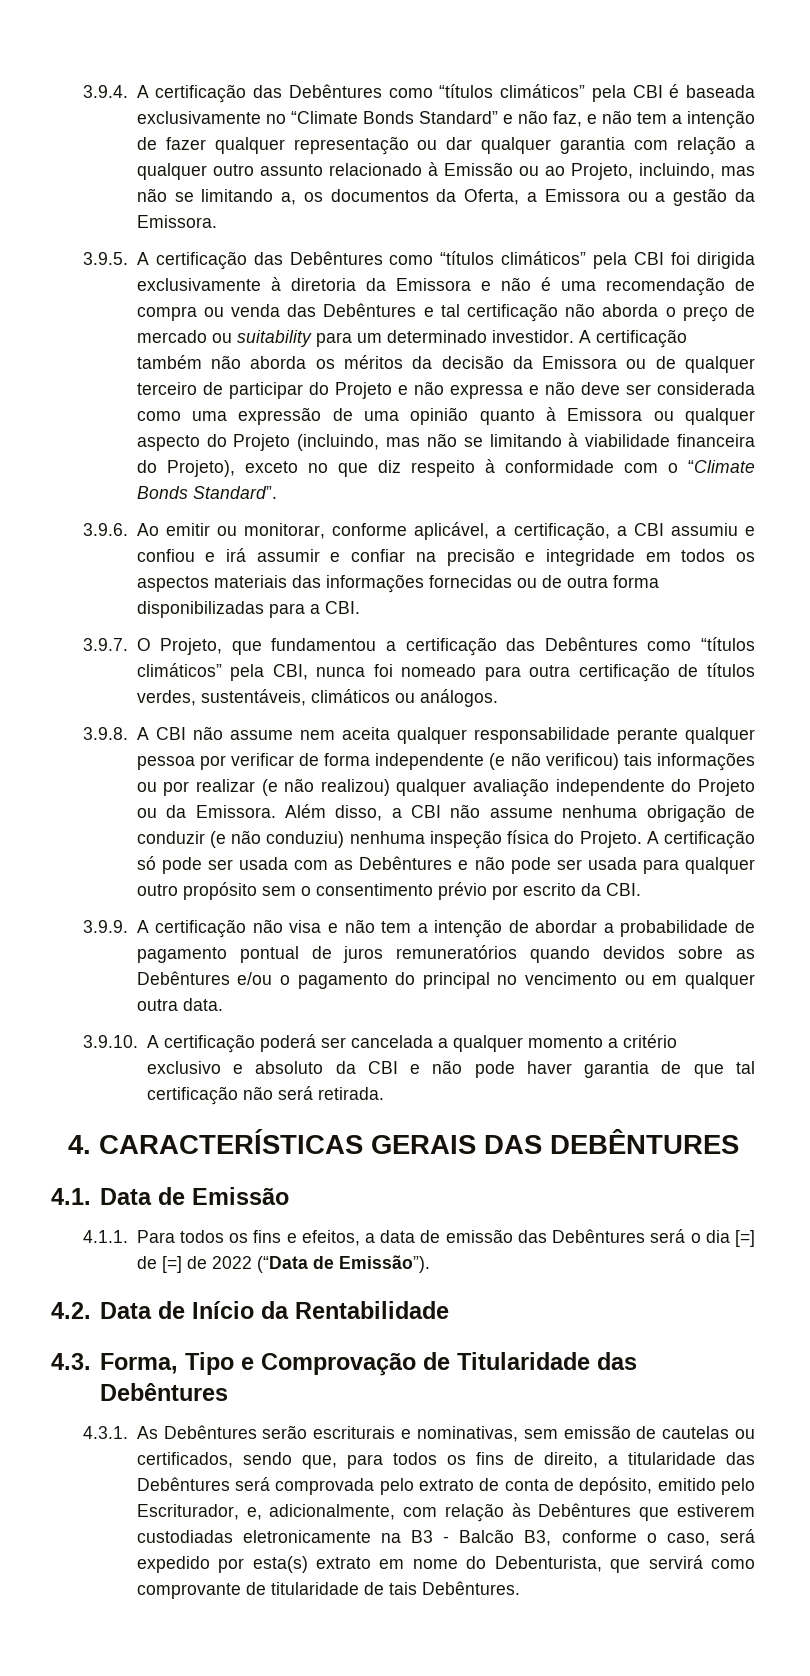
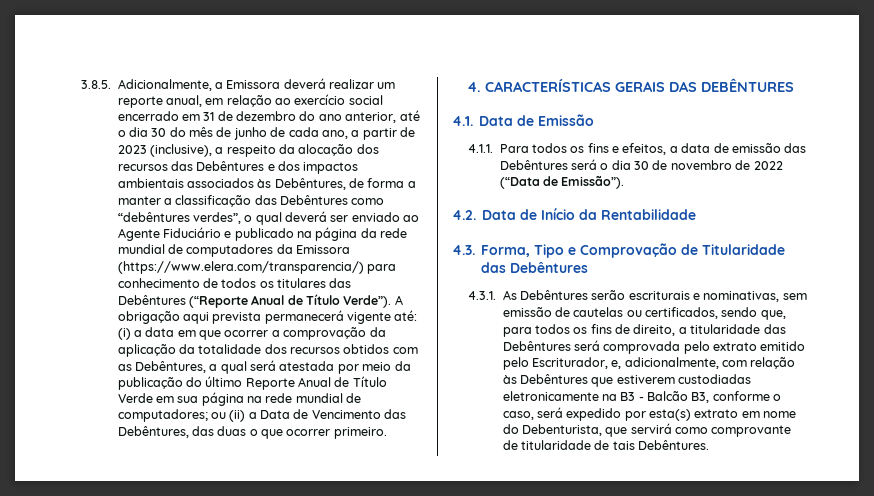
[82,84,755,103] [136,110,756,129] [136,136,756,155] [136,162,756,180] [136,188,756,206] [136,215,217,228] [82,251,756,270] [136,277,755,296] [136,303,755,322] [136,329,687,348] [136,355,755,373] [136,381,756,399] [136,407,755,425] [136,433,755,451] [136,459,756,477] [136,486,277,499] [82,522,755,541] [136,548,755,566] [136,574,659,593] [136,601,360,618] [82,637,755,656] [136,663,756,682] [136,689,498,707] [82,726,756,744] [136,752,755,771] [136,778,755,797] [136,804,755,823] [136,830,755,849] [136,856,755,874] [136,882,641,900] [82,919,756,938] [136,945,756,963] [136,971,755,989] [136,998,223,1011] [82,1034,677,1053] [146,1060,756,1078] [146,1086,384,1105] 3.9.4. A certificação das Debêntures como “títulos climáticos” pela CBI é baseada exclusivamente no “Climate Bonds Standard” e não faz, e não tem a intenção de fazer qualquer representação ou dar qualquer garantia com relação a qualquer outro assunto relacionado à Emissão ou ao Projeto, incluindo, mas não se limitando a, os documentos da Oferta, a Emissora ou a gestão da Emissora. // 3.9.5. A certificação das Debêntures como “títulos climáticos” pela CBI foi dirigida exclusivamente à diretoria da Emissora e não é uma recomendação de compra ou venda das Debêntures e tal certificação não aborda o preço de mercado ou suitability para um determinado investidor. A certificação também não aborda os méritos da decisão da Emissora ou de qualquer terceiro de participar do Projeto e não expressa e não deve ser considerada como uma expressão de uma opinião quanto à Emissora ou qualquer aspecto do Projeto (incluindo, mas não se limitando à viabilidade financeira do Projeto), exceto no que diz respeito à conformidade com o “Climate Bonds Standard”. // 3.9.6. Ao emitir ou monitorar, conforme aplicável, a certificação, a CBI assumiu e confiou e irá assumir e confiar na precisão e integridade em todos os aspectos materiais das informações fornecidas ou de outra forma disponibilizadas para a CBI. // 3.9.7. O Projeto, que fundamentou a certificação das Debêntures como “títulos climáticos” pela CBI, nunca foi nomeado para outra certificação de títulos verdes, sustentáveis, climáticos ou análogos. // 3.9.8. A CBI não assume nem aceita qualquer responsabilidade perante qualquer pessoa por verificar de forma independente (e não verificou) tais informações ou por realizar (e não realizou) qualquer avaliação independente do Projeto ou da Emissora. Além disso, a CBI não assume nenhuma obrigação de conduzir (e não conduziu) nenhuma inspeção física do Projeto. A certificação só pode ser usada com as Debêntures e não pode ser usada para qualquer outro propósito sem o consentimento prévio por escrito da CBI. // 3.9.9. A certificação não visa e não tem a intenção de abordar a probabilidade de pagamento pontual de juros remuneratórios quando devidos sobre as Debêntures e/ou o pagamento do principal no vencimento ou em qualquer outra data. // 3.9.10. A certificação poderá ser cancelada a qualquer momento a critério exclusivo e absoluto da CBI e não pode haver garantia de que tal certificação não será retirada. -> [81,78,396,91] [117,94,383,108] [117,110,420,123] [117,127,416,140] [117,144,379,157] [117,161,359,174] [117,178,416,190] [117,195,385,207] [117,211,420,225] [117,227,408,241] [117,244,351,257] [117,261,396,274] [117,278,352,288] [117,294,403,308] [117,310,418,324] [117,327,386,340] [117,344,418,357] [117,360,411,374] [117,376,387,390] [117,392,362,406] [117,409,407,422] [117,426,387,439] 3.8.5. Adicionalmente, a Emissora deverá realizar um reporte anual, em relação ao exercício social encerrado em 31 de dezembro do ano anterior, até o dia 30 do mês de junho de cada ano, a partir de 2023 (inclusive), a respeito da alocação dos recursos das Debêntures e dos impactos ambientais associados às Debêntures, de forma a manter a classificação das Debêntures como “debêntures verdes”, o qual deverá ser enviado ao Agente Fiduciário e publicado na página da rede mundial de computadores da Emissora (https://www.elera.com/transparencia/) para conhecimento de todos os titulares das Debêntures (“Reporte Anual de Título Verde”). A obrigação aqui prevista permanecerá vigente até: (i) a data em que ocorrer a comprovação da aplicação da totalidade dos recursos obtidos com as Debêntures, a qual será atestada por meio da publicação do último Reporte Anual de Título Verde em sua página na rede mundial de computadores; ou (ii) a Data de Vencimento das Debêntures, das duas o que ocorrer primeiro.
[735,1230,755,1247] [136,1256,182,1273] [=] de [=] -> [634,160,732,170] 30 de novembro
[479,1477,653,1495] de conta de depósito, -> (758, 346) none

